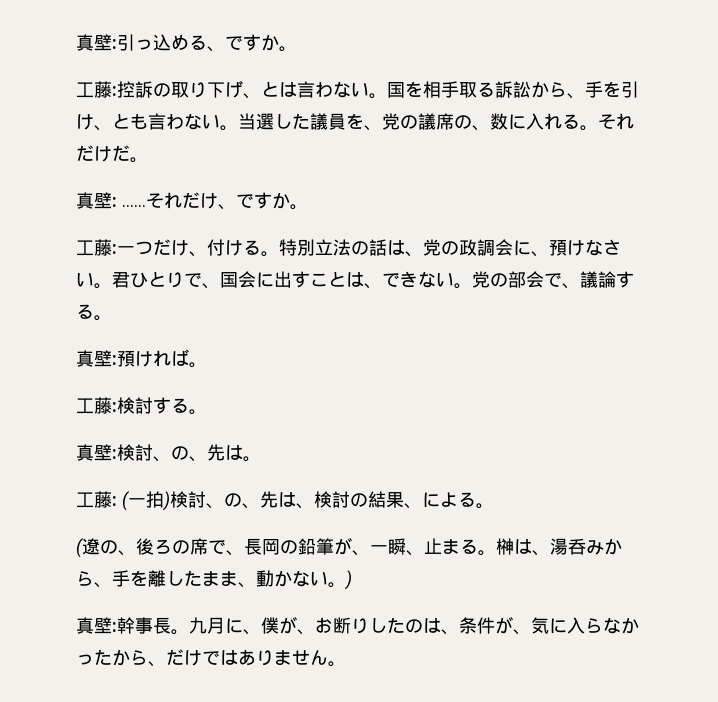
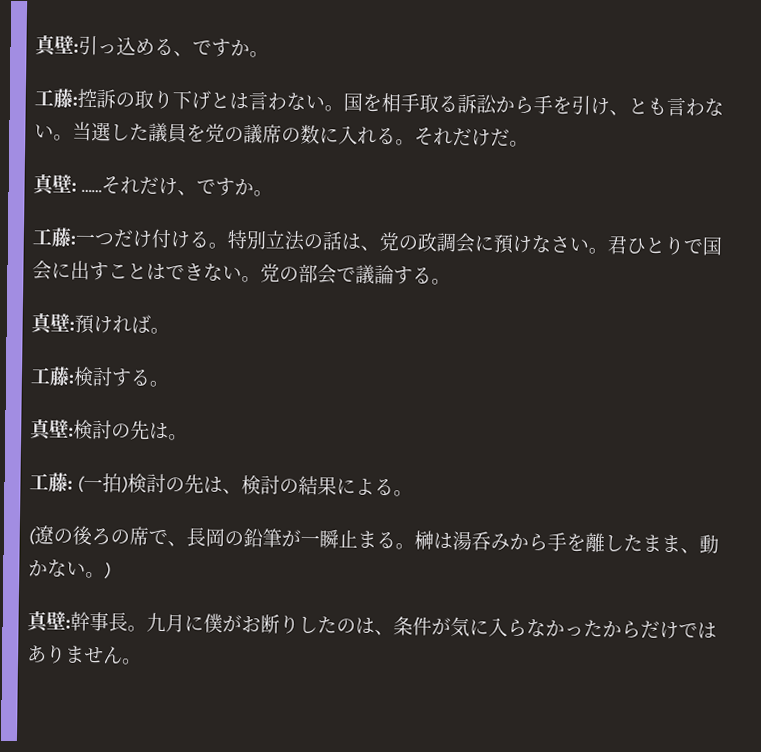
[243,93,261,99] 、 -> (211, 100) none
[567,93,585,99] 、 -> (534, 105) none
[364,125,382,131] 、 -> (206, 133) none
[472,125,490,131] 、 -> (301, 135) none
[189,251,207,257] 、 -> (152, 238) none
[531,251,549,257] 、 -> (494, 243) none
[202,283,220,289] 、 -> (703, 246) none
[364,283,382,289] 、 -> (166, 272) none
[562,283,580,289] 、 -> (356, 274) none
[153,446,207,462] 、の、 -> [111,423,131,439] の
[205,493,260,509] 、の、 -> [165,477,186,493] の
[403,503,422,509] 、 -> (338, 486) none
[118,550,136,556] 、 -> (73, 536) none
[352,538,424,556] 、一瞬、 -> [300,529,339,549] 一瞬
[532,550,550,556] 、 -> (453, 541) none
[94,582,112,588] 、 -> (548, 542) none
[243,616,315,635] 、僕が、 -> [203,613,242,633] 僕が
[513,629,531,635] 、 -> (451, 626) none
[148,661,166,667] 、 -> (641, 629) none

